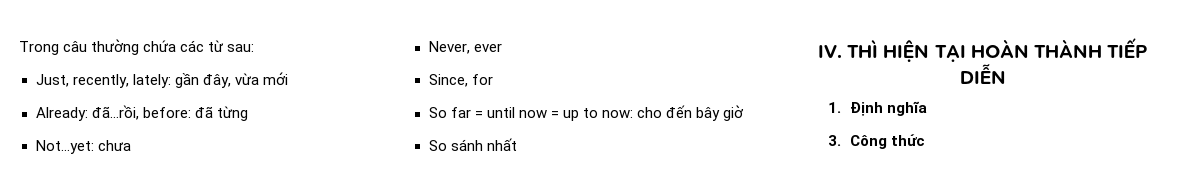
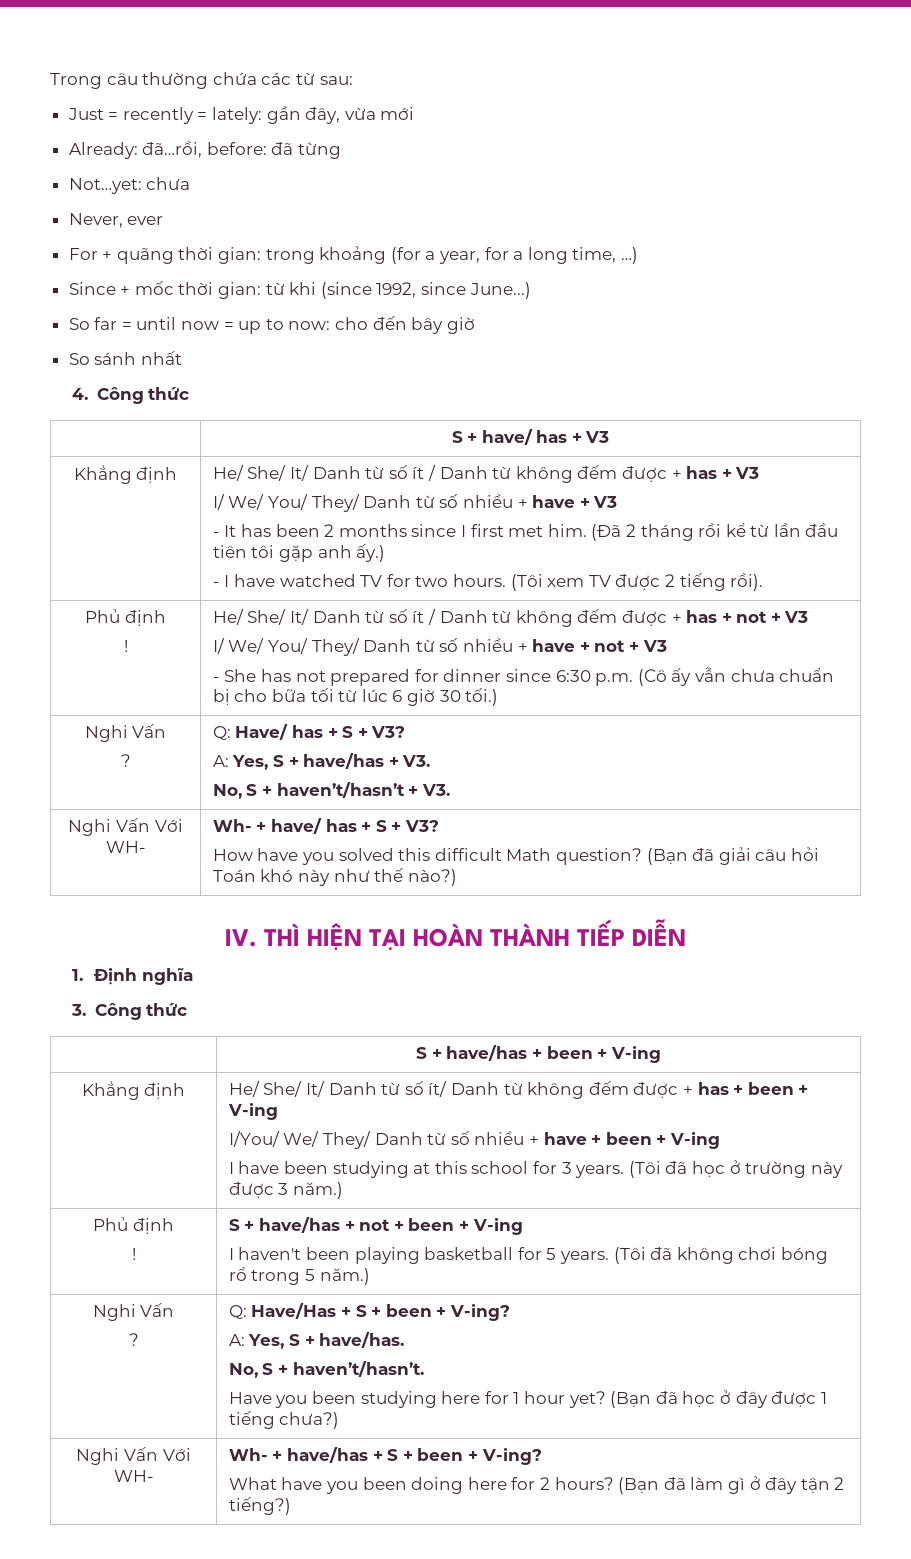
[35,74,129,88] Just, recently, -> [67,107,208,124] Just = recently =
[428,74,493,87] Since, for -> [68,246,638,264] [68,281,531,299] For + quãng thời gian: trong khoảng (for a year, for a long time, …) // Since + mốc thời gian: từ khi (since 1992, since June...)
(517, 144) none -> [72,387,190,404] [451,429,610,445] [73,465,178,484] [212,465,760,483] [212,494,618,512] [212,523,839,541] [212,544,386,562] [212,573,764,591] [85,609,166,626] [123,640,128,652] [212,609,809,627] [212,638,667,656] [212,667,835,686] [212,688,499,706] [84,724,167,742] [120,754,131,767] [212,724,406,741] [212,753,431,770] [212,782,450,799] [68,818,183,836] [105,841,146,853] [212,818,439,834] [212,847,819,865] [212,868,457,886] // 4. Công thức // | S + have/ has + V3 // Khẳng định | He/ She/ It/ Danh từ số ít / Danh từ không đếm được + has + V3 // I/ We/ You/ They/ Danh từ số nhiều + have + V3 // - It has been 2 months since I first met him. (Đã 2 tháng rồi kể từ lần đầu tiên tôi gặp anh ấy.) // - I have watched TV for two hours. (Tôi xem TV được 2 tiếng rồi). // Phủ định // ! | He/ She/ It/ Danh từ số ít / Danh từ không đếm được + has + not + V3 // I/ We/ You/ They/ Danh từ số nhiều + have + not + V3 // - She has not prepared for dinner since 6:30 p.m. (Cô ấy vẫn chưa chuẩn bị cho bữa tối từ lúc 6 giờ 30 tối.) // Nghi Vấn // ? | Q: Have/ has + S + V3? // A: Yes, S + have/has + V3. // No, S + haven’t/hasn’t + V3. // Nghi Vấn Với WH- | Wh- + have/ has + S + V3? // How have you solved this difficult Math question? (Bạn đã giải câu hỏi Toán khó này như thế nào?)
(926, 140) none -> [416,1045,661,1063] [81,1081,186,1100] [228,1081,809,1099] [227,1103,278,1120] [228,1131,720,1149] [228,1160,843,1178] [228,1182,344,1199] [93,1217,174,1234] [131,1248,136,1260] [228,1217,523,1235] [228,1247,828,1264] [228,1267,370,1285] [92,1303,175,1321] [128,1333,139,1346] [228,1303,510,1321] [228,1332,405,1349] [228,1361,424,1378] [228,1390,827,1408] [228,1411,340,1429] [76,1447,191,1465] [113,1470,154,1482] [228,1447,542,1465] [228,1476,845,1494] [228,1497,291,1515] // | S + have/has + been + V-ing // Khẳng định | He/ She/ It/ Danh từ số ít/ Danh từ không đếm được + has + been + V-ing // I/You/ We/ They/ Danh từ số nhiều + have + been + V-ing // I have been studying at this school for 3 years. (Tôi đã học ở trường này được 3 năm.) // Phủ định // ! | S + have/has + not + been + V-ing // I haven't been playing basketball for 5 years. (Tôi đã không chơi bóng rổ trong 5 năm.) // Nghi Vấn // ? | Q: Have/Has + S + been + V-ing? // A: Yes, S + have/has. // No, S + haven’t/hasn’t. // Have you been studying here for 1 hour yet? (Bạn đã học ở đây được 1 tiếng chưa?) // Nghi Vấn Với WH- | Wh- + have/has + S + been + V-ing? // What have you been doing here for 2 hours? (Bạn đã làm gì ở đây tận 2 tiếng?)

